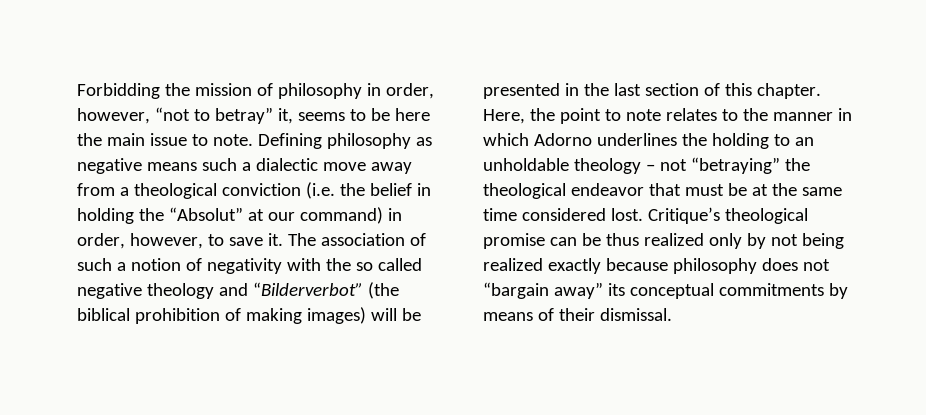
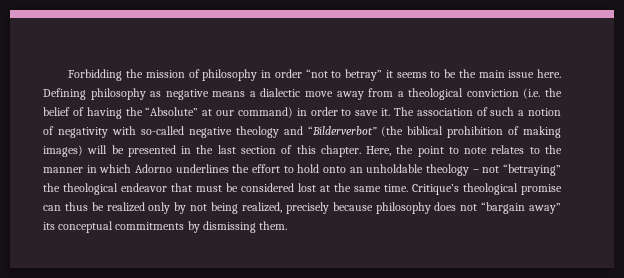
[385,83,434,99] [77,108,150,124] order, however, -> [274,69,302,78] order
[277,108,293,124] it, -> [385,70,393,78] it
[394,108,430,121] here -> (457, 73) none
[191,134,253,146] to note. -> [537,69,561,78] here.
[201,158,237,171] such -> (246, 94) none
[416,183,431,196] [77,207,243,224] in holding the “Absolut” -> [72,107,199,119] of having the “Absolute”
[77,233,203,249] order, however, -> [310,107,338,116] order
[325,258,422,271] the so called -> [141,126,184,135] so-called
[711,133,790,149] holding to -> [251,164,346,173] effort to hold onto
(747, 189) none -> [241,183,316,192] considered lost
[483,208,643,221] time considered lost. -> [384,184,408,192] time.
[581,233,639,246] be thus -> [64,202,104,211] thus be
[483,258,601,274] realized exactly -> [241,202,329,214] realized, precisely
[483,308,672,321] means of their dismissal. -> [202,221,288,233] dismissing them.

